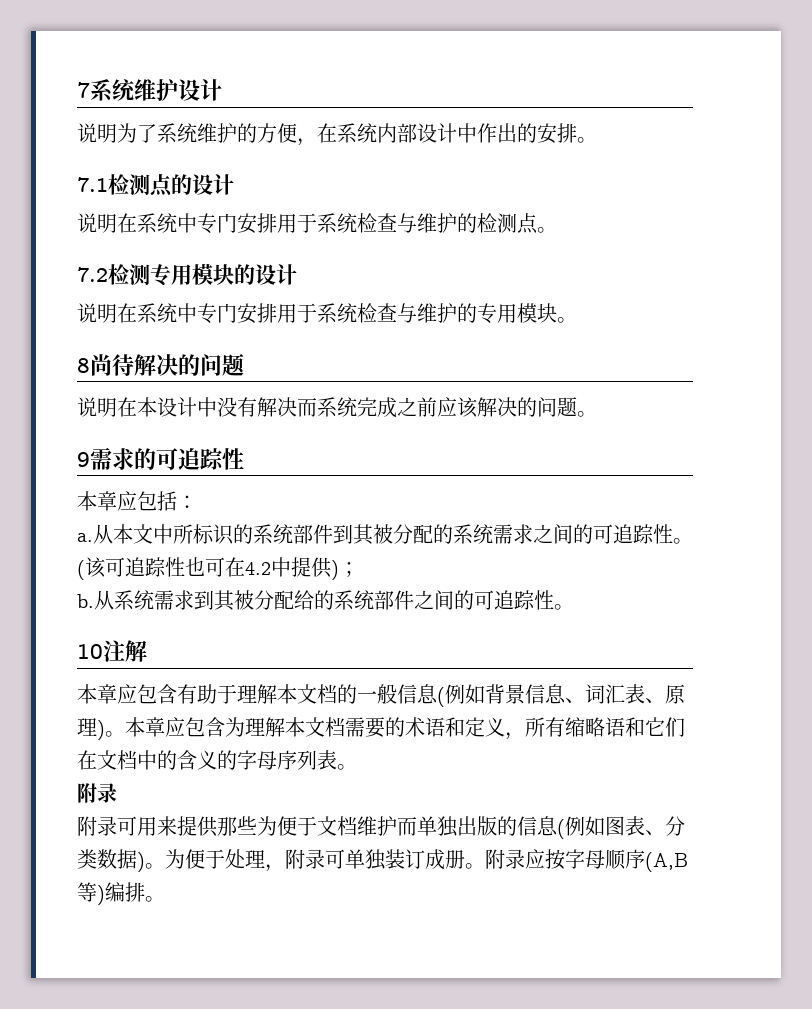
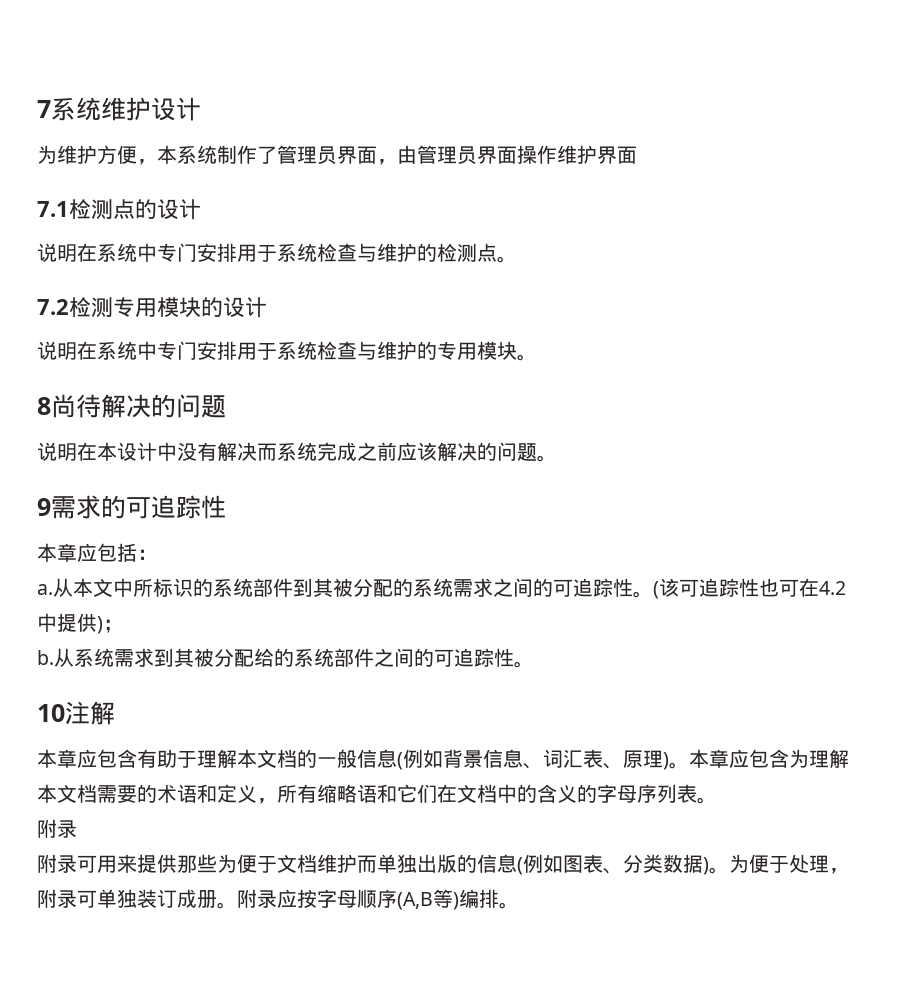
[77,123,597,146] 说明为了系统维护的方便，在系统内部设计中作出的安排。 -> [37,145,637,165] 为维护方便，本系统制作了管理员界面，由管理员界面操作维护界面

